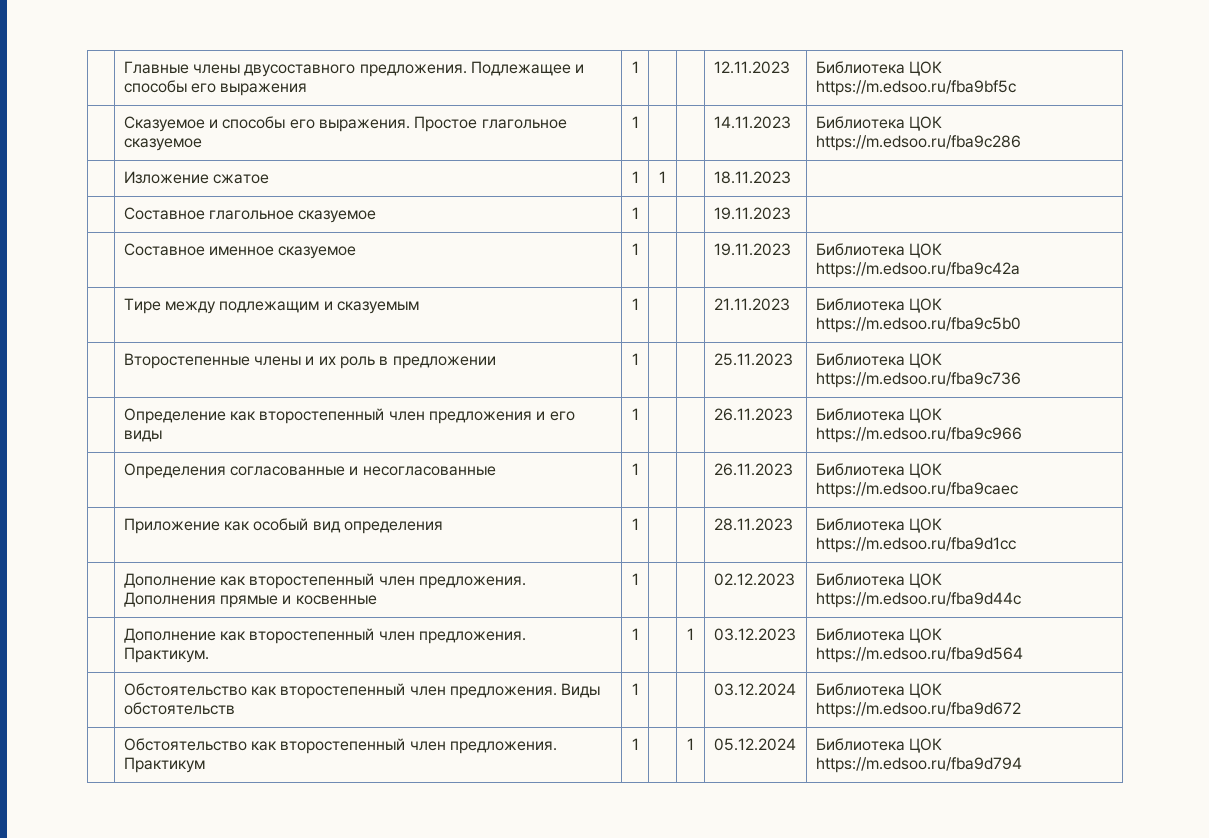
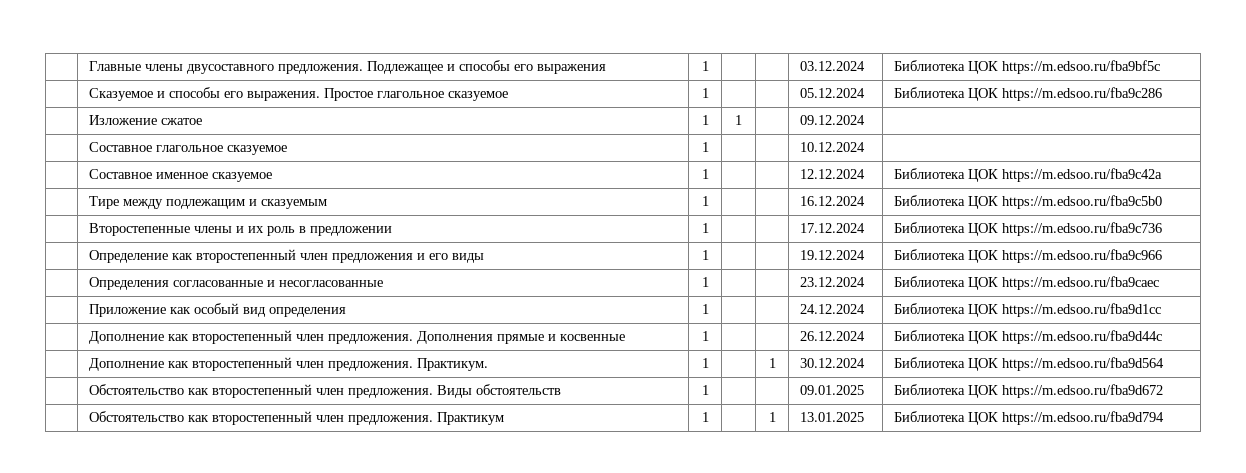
[713,61,790,74] 12.11.2023 -> [799,61,865,71] 03.12.2024
[713,116,791,129] 14.11.2023 -> [799,88,865,98] 05.12.2024
[713,171,791,184] 18.11.2023 -> [799,115,865,125] 09.12.2024
[713,207,791,220] 19.11.2023 -> [799,142,865,152] 10.12.2024
[713,243,791,256] 19.11.2023 -> [799,169,865,179] 12.12.2024
[713,298,790,311] 21.11.2023 -> [799,196,865,206] 16.12.2024
[713,353,793,366] 25.11.2023 -> [799,223,865,233] 17.12.2024
[713,408,793,421] 26.11.2023 -> [799,250,865,260] 19.12.2024
[713,463,793,476] 26.11.2023 -> [799,277,865,287] 23.12.2024
[713,518,793,531] 28.11.2023 -> [799,304,865,314] 24.12.2024
[713,573,795,586] 02.12.2023 -> [799,331,865,341] 26.12.2024
[713,628,796,641] 03.12.2023 -> [799,358,865,368] 30.12.2024
[713,683,796,696] 03.12.2024 -> [799,385,864,395] 09.01.2025
[713,738,796,751] 05.12.2024 -> [799,412,864,422] 13.01.2025

